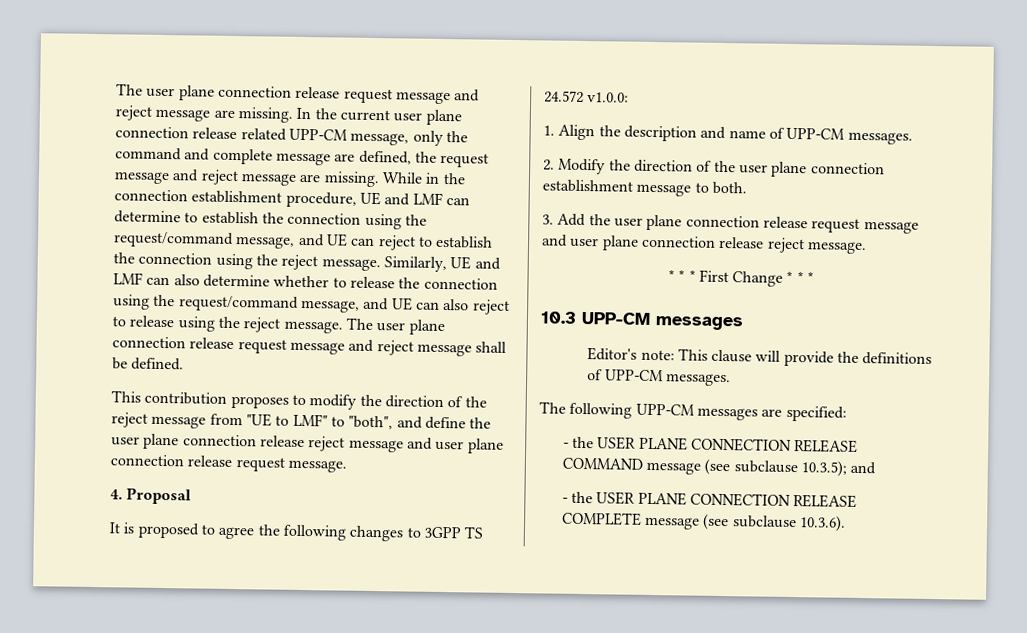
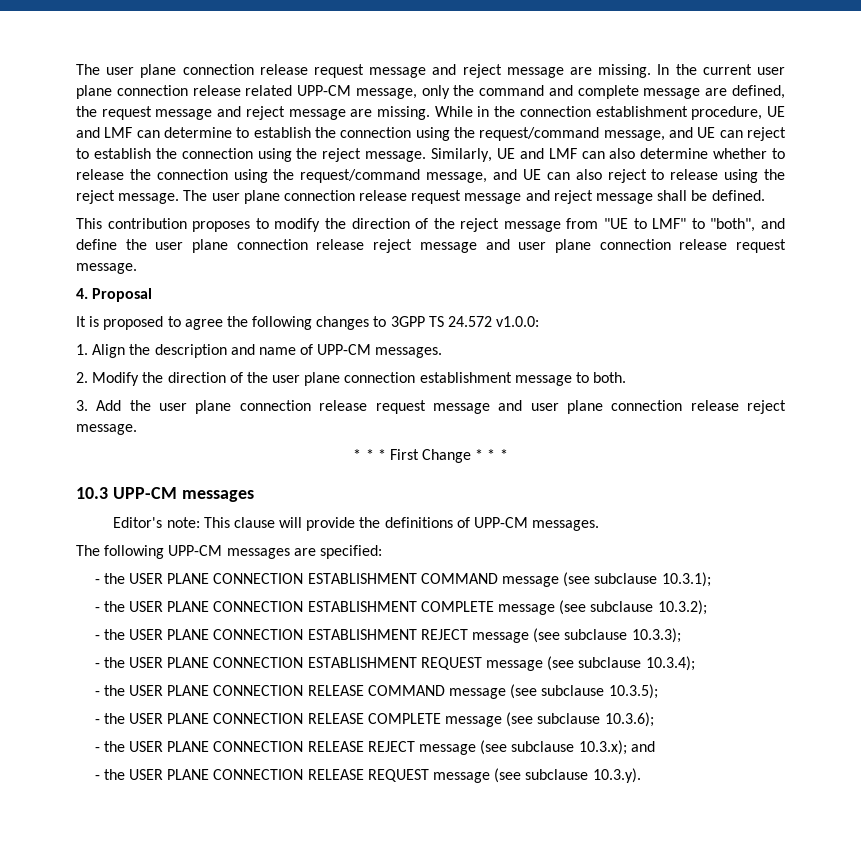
(847, 413) none -> [94,572,711,587] [94,600,707,615] [94,628,681,643] [94,656,695,671] // - the USER PLANE CONNECTION ESTABLISHMENT COMMAND message (see subclause 10.3.1); // - the USER PLANE CONNECTION ESTABLISHMENT COMPLETE message (see subclause 10.3.2); // - the USER PLANE CONNECTION ESTABLISHMENT REJECT message (see subclause 10.3.3); // - the USER PLANE CONNECTION ESTABLISHMENT REQUEST message (see subclause 10.3.4);
[850,461,877,475] and -> (658, 691) none
[798,515,846,532] 10.3.6). -> [604,712,654,727] [94,740,655,755] [94,768,641,783] 10.3.6); // - the USER PLANE CONNECTION RELEASE REJECT message (see subclause 10.3.x); and // - the USER PLANE CONNECTION RELEASE REQUEST message (see subclause 10.3.y).

